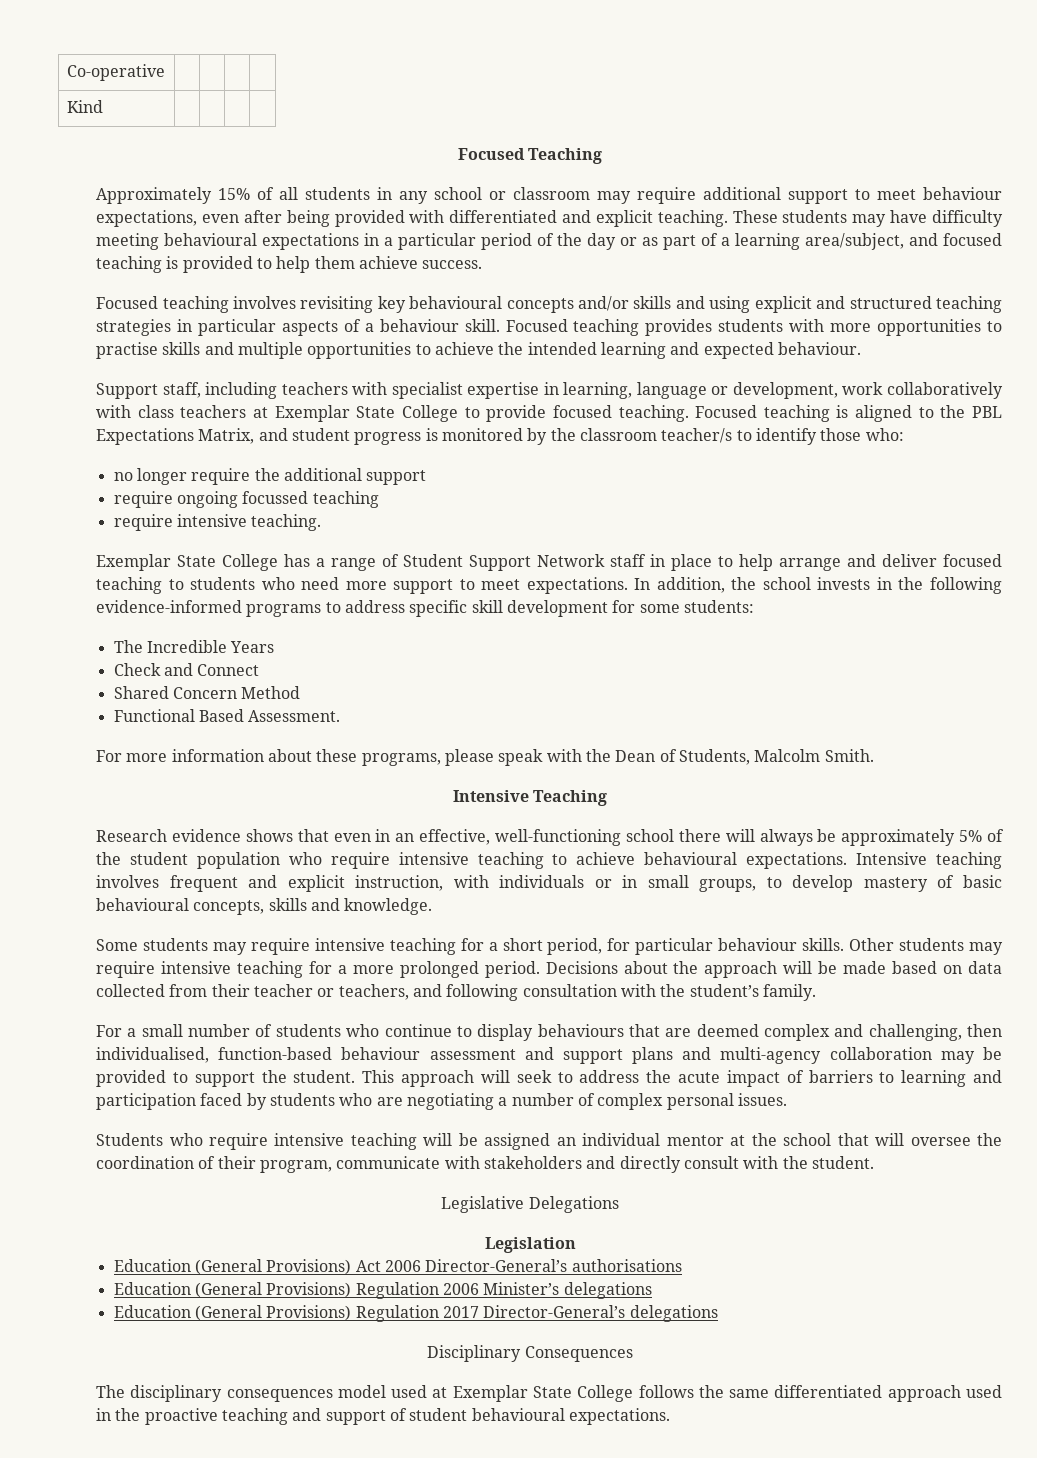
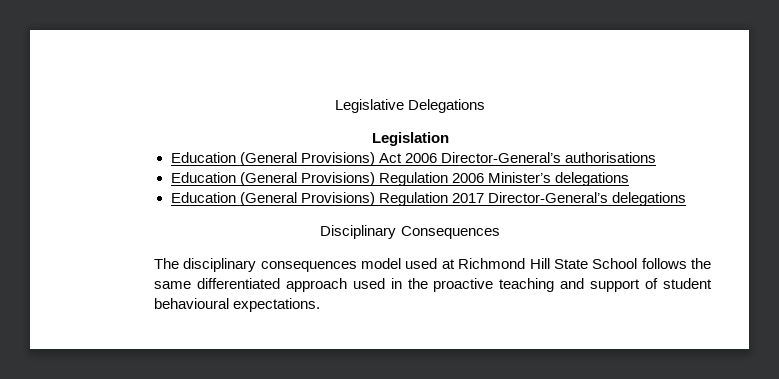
[66,64,165,81] [66,100,103,113] [457,148,603,164] [96,187,1003,204] [96,210,1004,227] [96,233,1003,250] [96,256,483,273] [96,296,1003,313] [96,319,1003,336] [96,342,861,359] [96,382,1003,399] [96,405,1002,422] [96,428,904,445] [113,468,427,485] [113,491,379,508] [113,514,322,531] [96,554,1003,571] [96,577,1002,594] [96,600,754,617] [113,640,275,653] [113,663,260,676] [113,686,301,699] [113,709,341,722] [96,749,874,766] [452,790,608,806] [96,829,1005,846] [96,852,1002,869] [96,875,1002,892] [96,898,433,915] [96,938,1004,955] [96,961,1003,978] [96,984,816,1001] [96,1024,1003,1041] [96,1047,1002,1064] [96,1070,1003,1087] [96,1093,787,1110] [96,1133,1003,1150] [96,1156,874,1173] Co-operative | | | | // Kind | | | | // Focused Teaching // Approximately 15% of all students in any school or classroom may require additional support to meet behaviour expectations, even after being provided with differentiated and explicit teaching. These students may have difficulty meeting behavioural expectations in a particular period of the day or as part of a learning area/subject, and focused teaching is provided to help them achieve success. // Focused teaching involves revisiting key behavioural concepts and/or skills and using explicit and structured teaching strategies in particular aspects of a behaviour skill. Focused teaching provides students with more opportunities to practise skills and multiple opportunities to achieve the intended learning and expected behaviour. // Support staff, including teachers with specialist expertise in learning, language or development, work collaboratively with class teachers at Exemplar State College to provide focused teaching. Focused teaching is aligned to the PBL Expectations Matrix, and student progress is monitored by the classroom teacher/s to identify those who: // no longer require the additional support // require ongoing focussed teaching // require intensive teaching. // Exemplar State College has a range of Student Support Network staff in place to help arrange and deliver focused teaching to students who need more support to meet expectations. In addition, the school invests in the following evidence-informed programs to address specific skill development for some students: // The Incredible Years // Check and Connect // Shared Concern Method // Functional Based Assessment. // For more information about these programs, please speak with the Dean of Students, Malcolm Smith. // Intensive Teaching // Research evidence shows that even in an effective, well-functioning school there will always be approximately 5% of the student population who require intensive teaching to achieve behavioural expectations. Intensive teaching involves frequent and explicit instruction, with individuals or in small groups, to develop mastery of basic behavioural concepts, skills and knowledge. // Some students may require intensive teaching for a short period, for particular behaviour skills. Other students may require intensive teaching for a more prolonged period. Decisions about the approach will be made based on data collected from their teacher or teachers, and following consultation with the student’s family. // For a small number of students who continue to display behaviours that are deemed complex and challenging, then individualised, function-based behaviour assessment and support plans and multi-agency collaboration may be provided to support the student. This approach will seek to address the acute impact of barriers to learning and participation faced by students who are negotiating a number of complex personal issues. // Students who require intensive teaching will be assigned an individual mentor at the school that will oversee the coordination of their program, communicate with stakeholders and directly consult with the student. // -> (334, 106) none
[452,1385,634,1402] Exemplar State College -> [458,258,638,269] Richmond Hill State School

